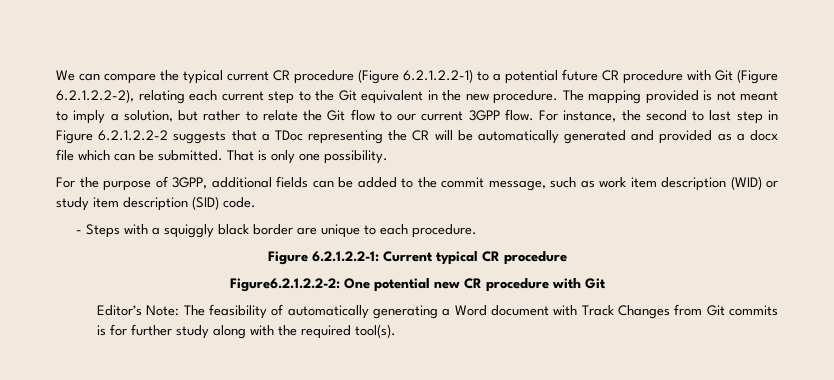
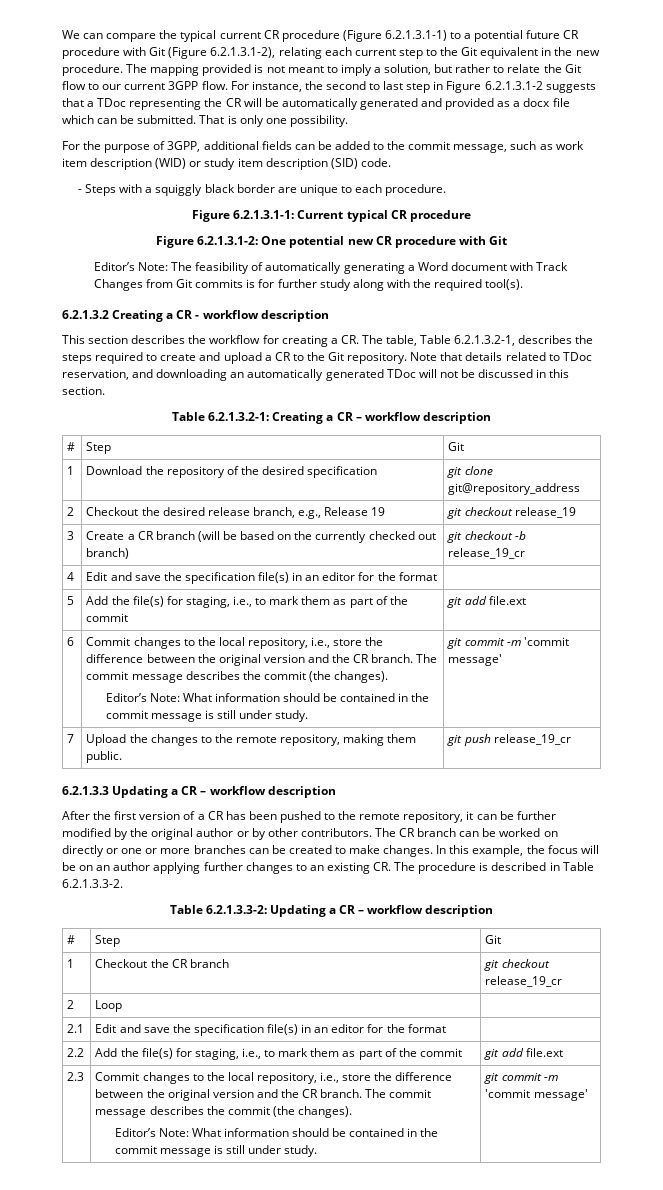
[403,69,473,83] 6.2.1.2.2-1) -> [384,30,447,41] 6.2.1.3.1-1)
[56,89,134,103] 6.2.1.2.2-2), -> [210,47,276,58] 6.2.1.3.1-2),
[98,130,169,141] 6.2.1.2.2-2 -> [484,81,543,90] 6.2.1.3.1-2
[311,251,379,262] 6.2.1.2.2-1: -> [233,210,295,219] 6.2.1.3.1-1:
[229,278,340,292] Figure6.2.1.2.2-2: -> [156,236,259,248] Figure 6.2.1.3.1-2:
(396, 331) none -> [62,310,329,322] [62,335,594,347] [62,352,592,364] [62,369,570,381] [62,386,105,395] [172,412,491,424] [67,442,76,451] [86,442,112,454] [448,442,465,451] [67,466,75,475] [86,466,378,478] [447,466,493,478] [448,483,581,495] [67,507,75,516] [86,507,386,519] [447,507,576,519] [67,531,75,540] [86,531,436,543] [86,548,130,559] [447,531,526,543] [448,548,526,559] [67,572,75,581] [86,572,437,584] [67,596,75,605] [86,596,408,608] [86,613,129,622] [447,596,526,608] [67,637,75,646] [86,637,384,649] [86,654,438,666] [86,671,389,683] [105,693,430,702] [105,710,309,722] [447,637,569,649] [448,654,503,666] [67,734,75,743] [86,734,417,746] [86,751,123,763] [447,734,571,746] [62,786,336,798] [62,811,556,823] [62,828,558,840] [62,845,599,857] [62,862,594,874] [62,879,123,888] [169,905,494,917] [67,935,76,944] [95,935,121,947] [485,935,502,944] [67,959,75,968] [95,959,229,968] [484,959,550,971] [485,976,563,987] [67,1000,75,1009] [95,1000,123,1012] [67,1024,85,1033] [95,1024,446,1036] [67,1048,85,1057] [95,1048,462,1060] [484,1048,563,1060] [67,1072,85,1081] [95,1072,453,1084] [95,1089,432,1101] [95,1106,352,1118] [114,1128,439,1137] [114,1145,318,1157] [484,1073,558,1084] [485,1089,588,1101] // 6.2.1.3.2 Creating a CR - workflow description // This section describes the workflow for creating a CR. The table, Table 6.2.1.3.2-1, describes the steps required to create and upload a CR to the Git repository. Note that details related to TDoc reservation, and downloading an automatically generated TDoc will not be discussed in this section. // Table 6.2.1.3.2-1: Creating a CR – workflow description // # | Step | Git // 1 | Download the repository of the desired specification | git clone git@repository_address // 2 | Checkout the desired release branch, e.g., Release 19 | git checkout release_19 // 3 | Create a CR branch (will be based on the currently checked out branch) | git checkout -b release_19_cr // 4 | Edit and save the specification file(s) in an editor for the format | // 5 | Add the file(s) for staging, i.e., to mark them as part of the commit | git add file.ext // 6 | Commit changes to the local repository, i.e., store the difference between the original version and the CR branch. The commit message describes the commit (the changes). // Editor’s Note: What information should be contained in the commit message is still under study. | git commit -m 'commit message' // 7 | Upload the changes to the remote repository, making them public. | git push release_19_cr // 6.2.1.3.3 Updating a CR – workflow description // After the first version of a CR has been pushed to the remote repository, it can be further modified by the original author or by other contributors. The CR branch can be worked on directly or one or more branches can be created to make changes. In this example, the focus will be on an author applying further changes to an existing CR. The procedure is described in Table 6.2.1.3.3-2. // Table 6.2.1.3.3-2: Updating a CR – workflow description // # | Step | Git // 1 | Checkout the CR branch | git checkout release_19_cr // 2 | Loop | // 2.1 | Edit and save the specification file(s) in an editor for the format | // 2.2 | Add the file(s) for staging, i.e., to mark them as part of the commit | git add file.ext // 2.3 | Commit changes to the local repository, i.e., store the difference between the original version and the CR branch. The commit message describes the commit (the changes). // Editor’s Note: What information should be contained in the commit message is still under study. | git commit -m 'commit message'

